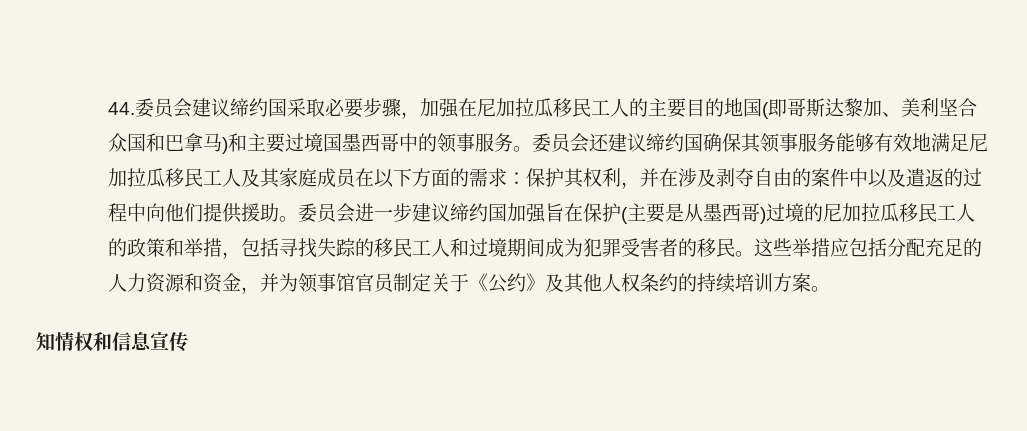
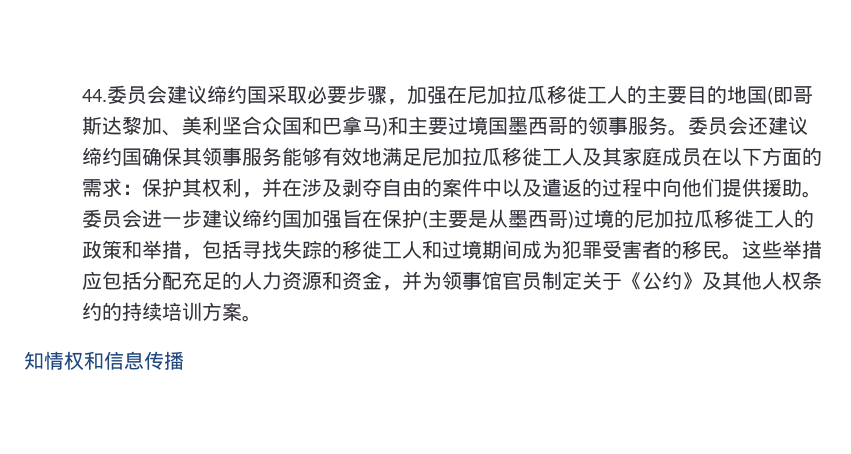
[572,98,592,117] 民 -> [567,85,588,104] 徙
[399,133,419,152] 中 -> (569, 126) none
[184,168,204,187] 民 -> [522,147,543,166] 徙
[918,203,938,222] 民 -> [734,209,755,228] 徙
[393,238,413,257] 民 -> [362,240,383,259] 徙
[150,332,188,352] 宣传 -> [144,351,184,370] 传播

